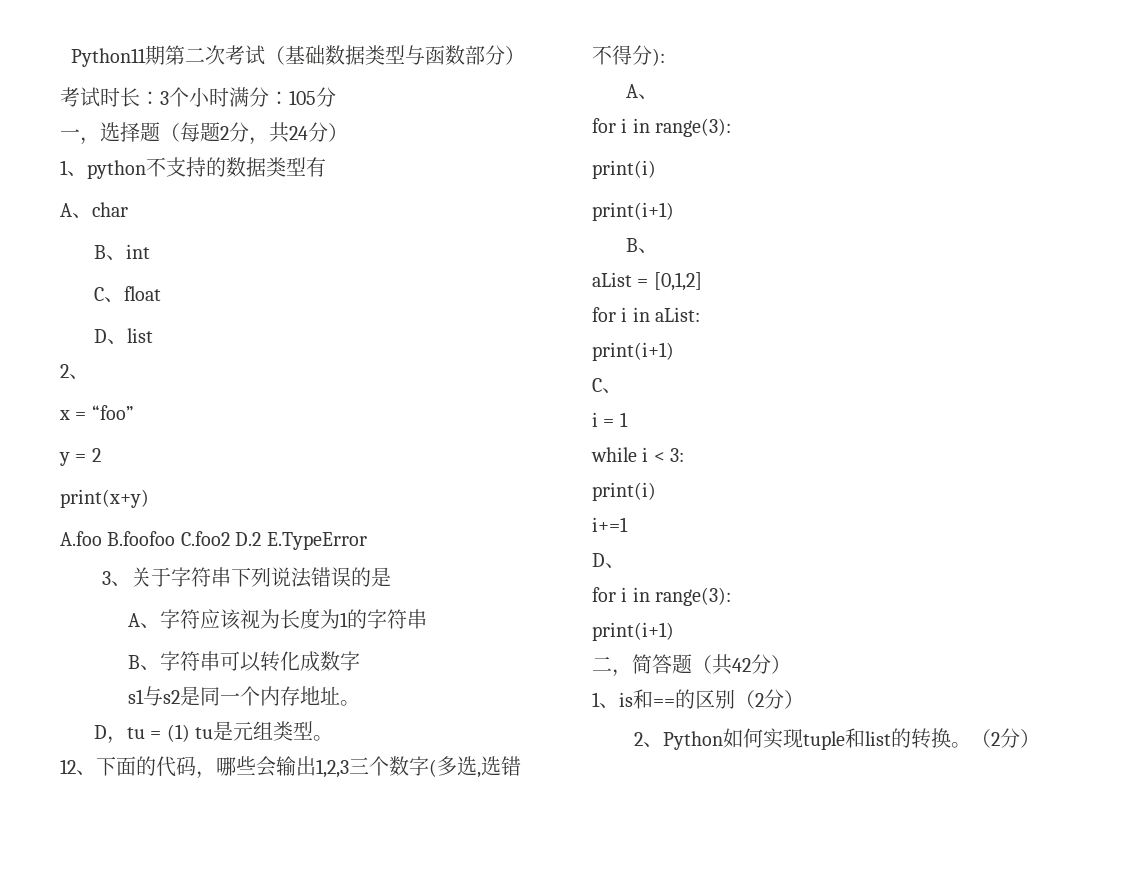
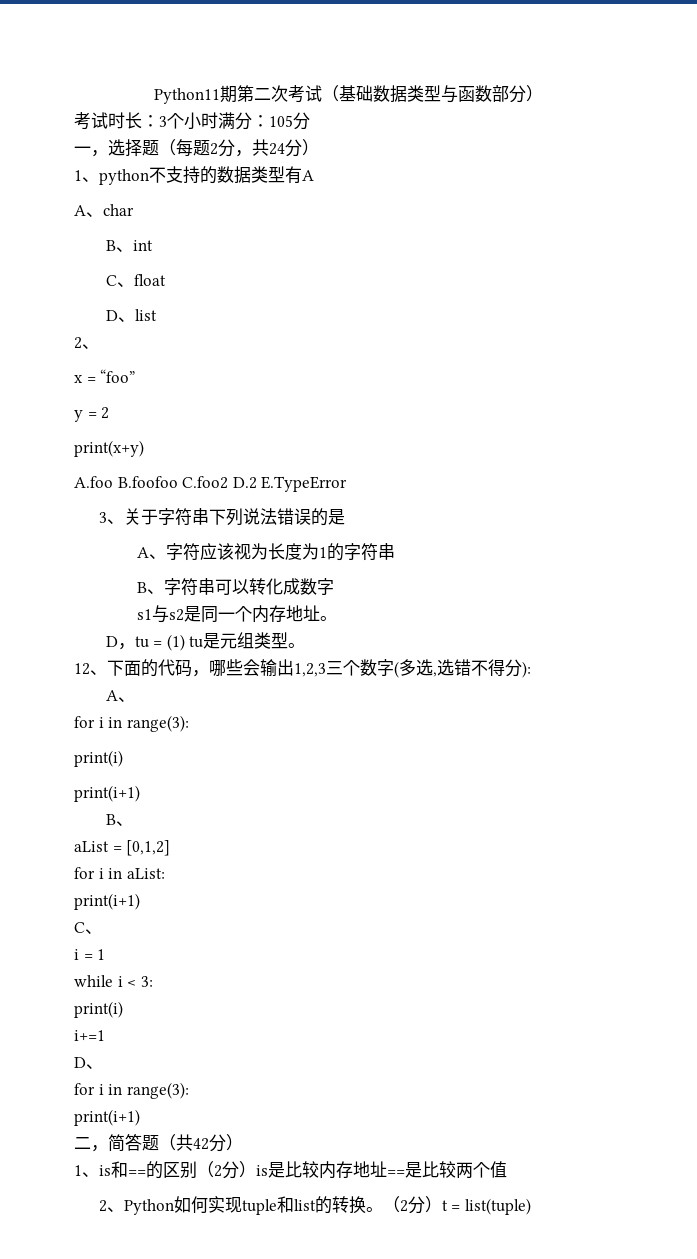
(326, 167) none -> [302,170,314,181] A
(804, 699) none -> [256,1161,507,1179] is是比较内存地址==是比较两个值
(1040, 738) none -> [441,1198,531,1215] t = list(tuple)

